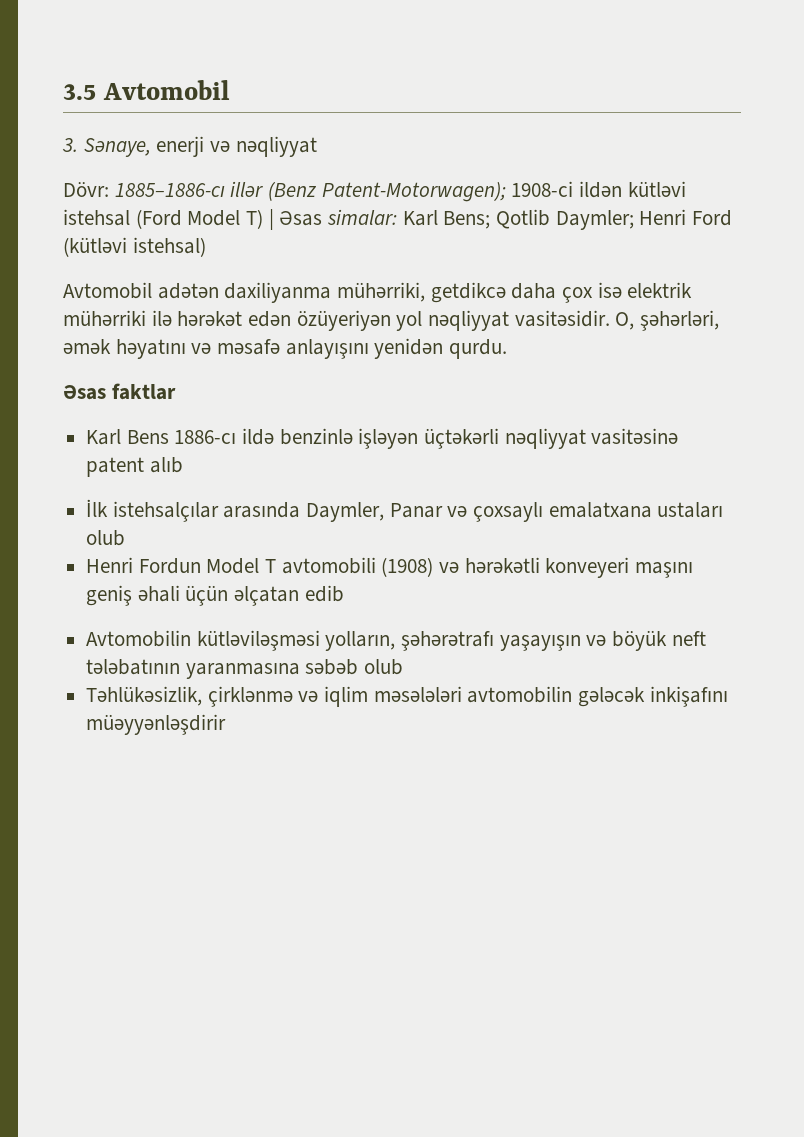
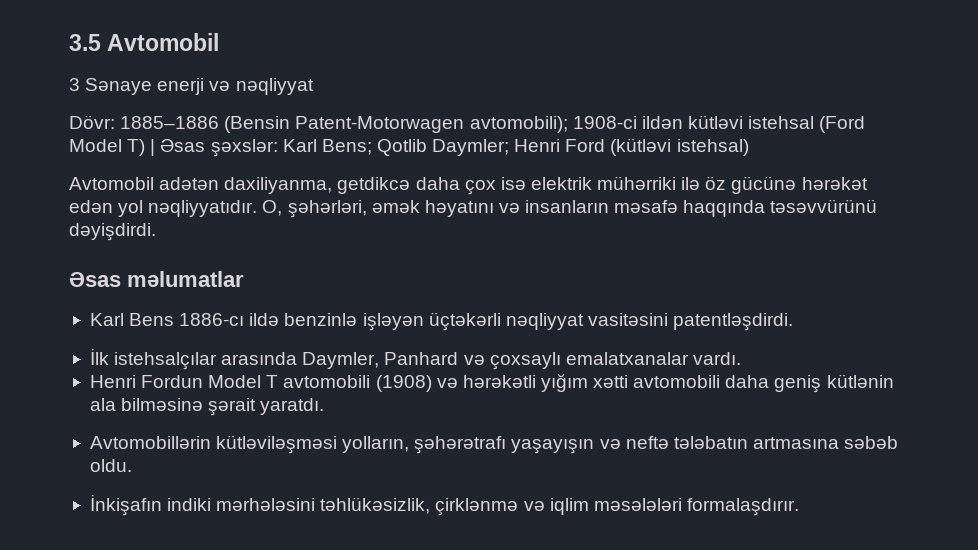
[62,138,151,157] 3. Sənaye, -> [69,78,153,95] 3 Sənaye
[114,181,506,202] 1885–1886-cı illər (Benz Patent-Motorwagen); -> [120,116,568,133] 1885–1886 (Bensin Patent-Motorwagen avtomobili);
[327,209,398,225] simalar: -> [210,139,278,157] şəxslər:
[224,282,426,303] daxiliyanma mühərriki, -> [224,177,333,194] daxiliyanma,
[177,310,610,331] hərəkət edən özüyeriyən yol nəqliyyat vasitəsidir. -> [705,176,868,194] [69,200,258,217] öz gücünə hərəkət edən yol nəqliyyatıdır.
[217,338,508,359] [63,383,176,400] məsafə anlayışını yenidən qurdu. // Əsas faktlar -> [525,199,878,217] [69,223,156,241] [69,271,244,287] insanların məsafə haqqında təsəvvürünü dəyişdirdi. // Əsas məlumatlar
[591,428,679,445] [86,457,183,477] vasitəsinə patent alıb -> [587,313,794,331] vasitəsini patentləşdirdi.
[389,503,443,518] Panar -> [384,352,459,365] Panhard
[548,502,724,518] [86,530,126,546] emalatxana ustaları olub -> [565,352,741,365] emalatxanalar vardı.
[545,557,694,578] [86,585,344,606] [86,630,192,647] konveyeri maşını geniş əhali üçün əlçatan edib // Avtomobilin -> [540,374,894,393] [89,398,325,416] [89,436,211,449] yığım xətti avtomobili daha geniş kütlənin ala bilməsinə şərait yaratdı. // Avtomobillərin
[612,630,706,651] [86,659,404,679] [86,686,728,707] [86,714,227,735] böyük neft tələbatının yaranmasına səbəb olub // Təhlükəsizlik, çirklənmə və iqlim məsələləri avtomobilin gələcək inkişafını müəyyənləşdirir -> [625,436,899,449] [89,459,132,472] [89,494,799,516] neftə tələbatın artmasına səbəb oldu. // İnkişafın indiki mərhələsini təhlükəsizlik, çirklənmə və iqlim məsələləri formalaşdırır.

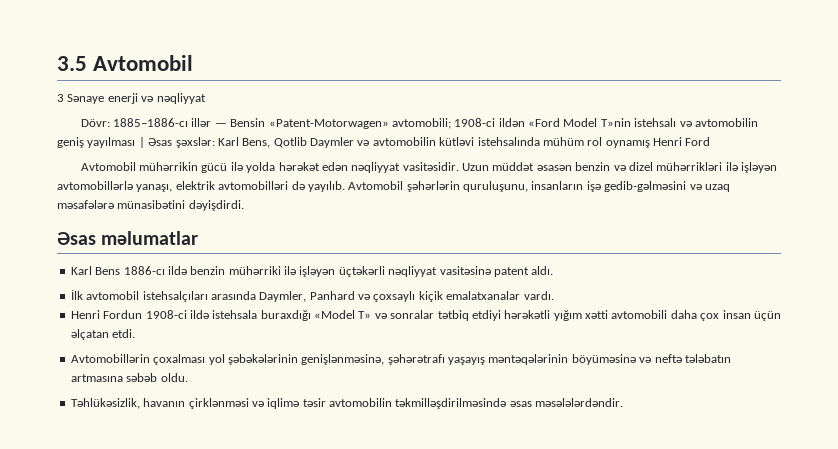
[120,115,866,133] [69,139,510,157] 1885–1886 (Bensin Patent-Motorwagen avtomobili); 1908-ci ildən kütləvi istehsal (Ford Model T) | Əsas şəxslər: Karl Bens; Qotlib Daymler; -> [113,118,758,129] [57,137,650,148] 1885–1886-cı illər — Bensin «Patent-Motorwagen» avtomobili; 1908-ci ildən «Ford Model T»nin istehsalı və avtomobilin geniş yayılması | Əsas şəxslər: Karl Bens, Qotlib Daymler və avtomobilin kütləvi istehsalında mühüm rol oynamış
[610,138,749,156] [69,176,868,195] [69,199,878,218] (kütləvi istehsal) // Avtomobil adətən daxiliyanma, getdikcə daha çox isə elektrik mühərriki ilə öz gücünə hərəkət edən yol nəqliyyatıdır. O, şəhərləri, əmək həyatını və insanların məsafə haqqında təsəvvürünü -> [80,162,778,173] [57,181,730,192] [57,200,186,209] // Avtomobil mühərrikin gücü ilə yolda hərəkət edən nəqliyyat vasitəsidir. Uzun müddət əsasən benzin və dizel mühərrikləri ilə işləyən avtomobillərlə yanaşı, elektrik avtomobilləri də yayılıb. Avtomobil şəhərlərin quruluşunu, insanların işə gedib-gəlməsini və uzaq məsafələrə münasibətini
[284,312,794,331] benzinlə işləyən üçtəkərli nəqliyyat vasitəsini patentləşdirdi. -> [190,266,554,277] benzin mühərriki ilə işləyən üçtəkərli nəqliyyat vasitəsinə patent aldı.
[114,352,218,370] istehsalçılar -> [86,291,208,302] avtomobil istehsalçıları
(561, 361) none -> [418,291,443,302] kiçik
[208,375,458,392] Model T avtomobili (1908) və -> [145,310,501,321] 1908-ci ildə istehsala buraxdığı «Model T» və sonralar tətbiq etdiyi
[774,374,894,393] [89,398,325,416] [89,435,595,454] geniş kütlənin ala bilməsinə şərait yaratdı. // Avtomobillərin kütləviləşməsi yolların, şəhərətrafı yaşayışın -> [700,310,781,321] [70,329,136,340] [70,354,636,365] çox insan üçün əlçatan etdi. // Avtomobillərin çoxalması yol şəbəkələrinin genişlənməsinə, şəhərətrafı yaşayış məntəqələrinin böyüməsinə
[89,494,799,516] İnkişafın indiki mərhələsini təhlükəsizlik, çirklənmə və iqlim məsələləri formalaşdırır. -> [70,398,624,409] Təhlükəsizlik, havanın çirklənməsi və iqlimə təsir avtomobilin təkmilləşdirilməsində əsas məsələlərdəndir.

